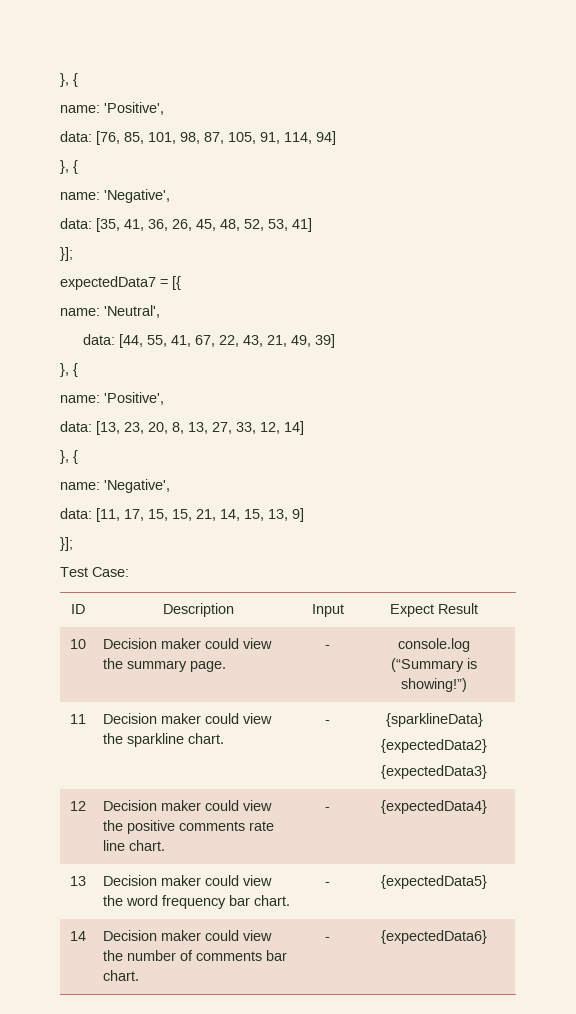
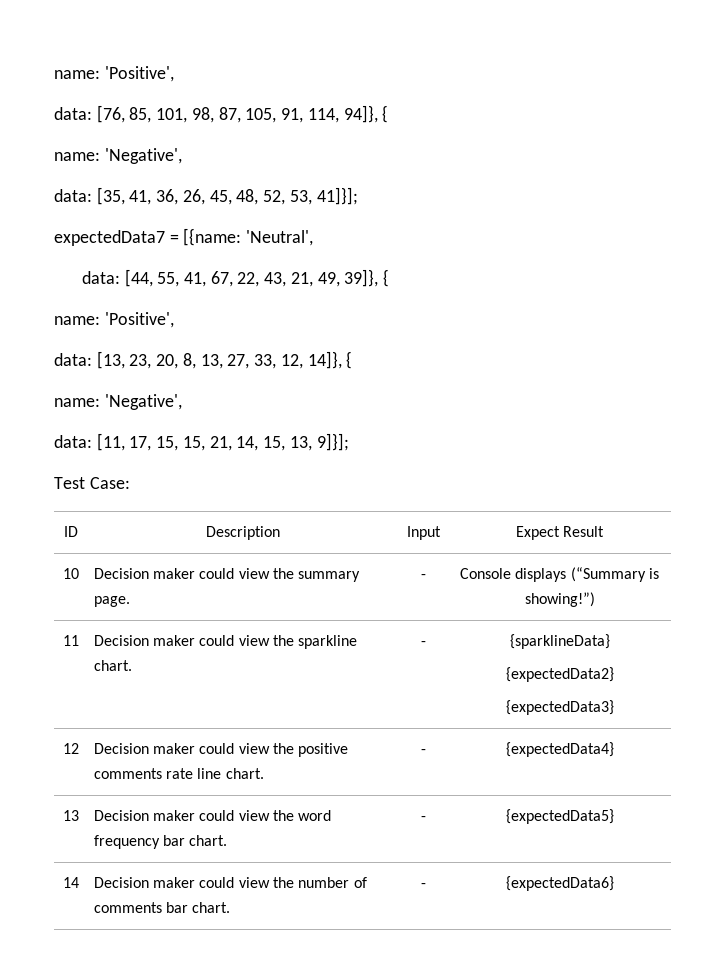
[60,73,78,87] }, { // -> (54, 74) none
[316,131,336,145] [60,160,69,174] 94] // }, -> [343,105,378,123] 94]},
[292,218,312,232] [60,247,73,261] 41] // }]; -> [316,187,358,205] 41]}];
[172,276,181,290] [60,308,100,316] [{ // name: -> [183,228,242,246] [{name:
[314,334,335,348] [60,363,69,377] 39] // }, -> [344,269,379,287] 39]},
[284,421,304,435] [60,450,69,464] 14] // }, -> [307,351,342,369] 14]},
[292,508,304,522] [60,537,73,551] 9] // }]; -> [316,433,349,451] 9]}];
[398,638,470,652] console.log -> [460,568,567,582] Console displays

